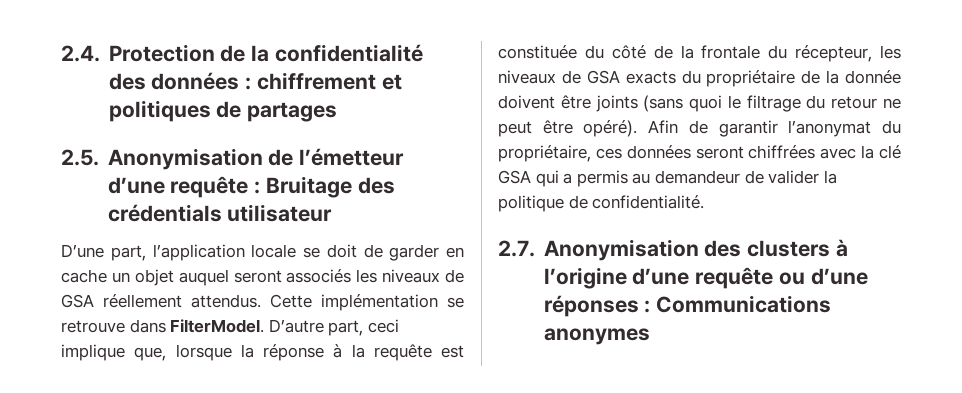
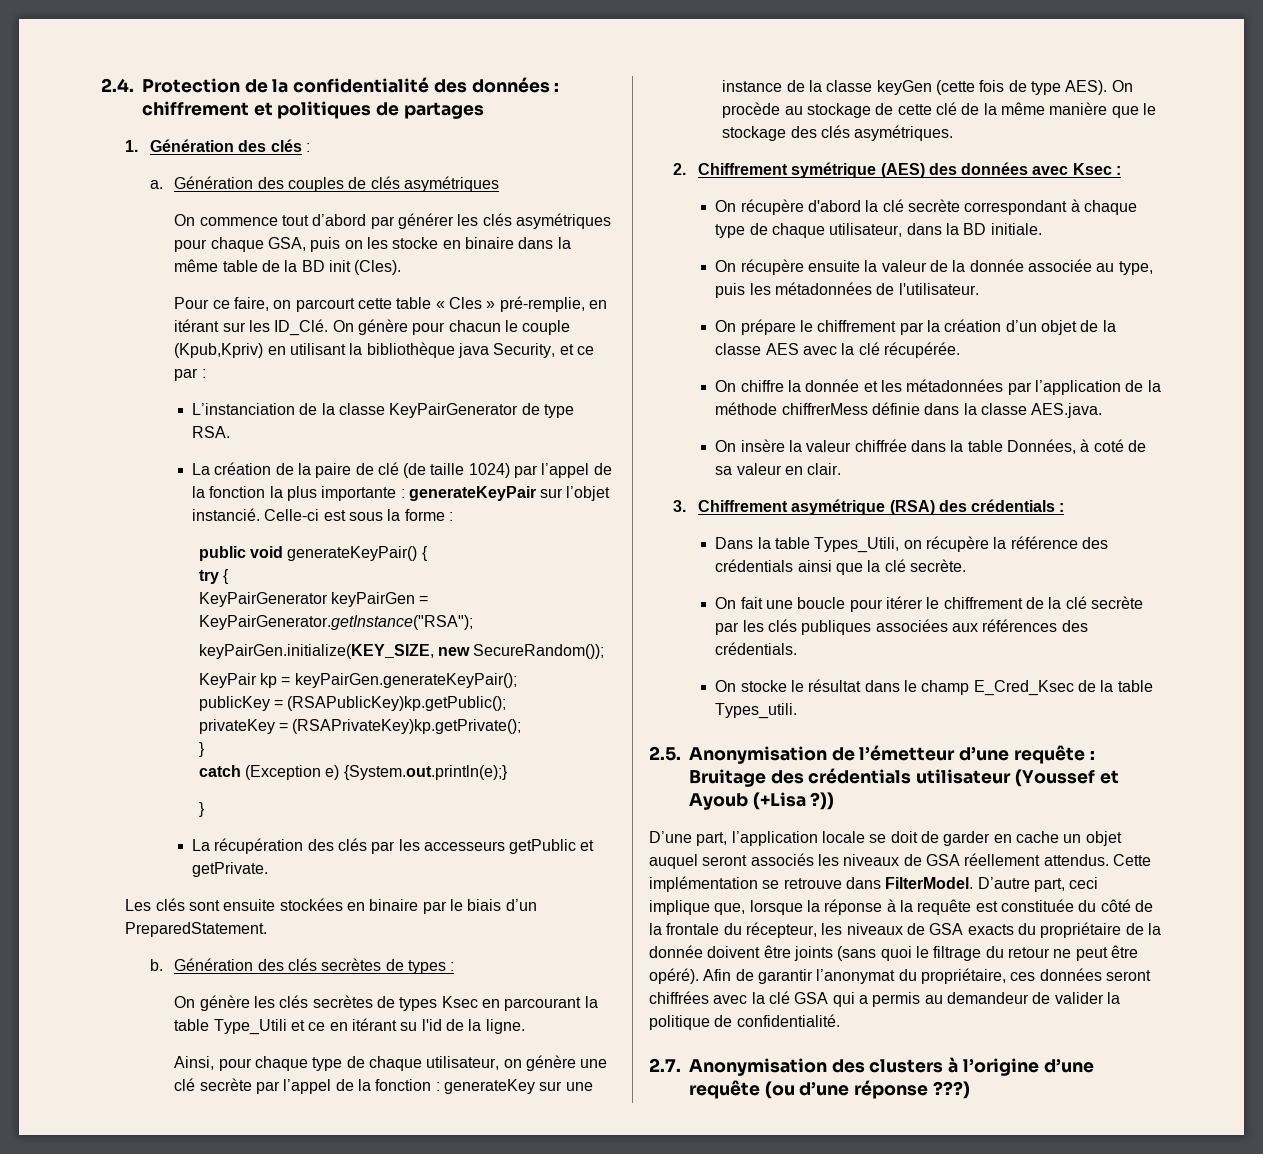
(338, 112) none -> [125,139,310,152] [149,176,499,192] [174,213,611,229] [174,237,571,252] [174,259,402,275] [174,296,607,312] [174,319,571,336] [174,342,594,358] [174,368,206,381] [191,403,574,418] [191,426,230,438] [191,462,612,478] [191,486,611,501] [191,508,453,521] [198,546,428,561] [198,569,230,584] [198,592,429,607] [198,615,473,630] [198,644,605,659] [198,673,517,688] [198,696,507,711] [198,719,522,734] [198,742,205,757] [198,765,508,780] [198,802,205,817] [191,838,595,854] [191,862,268,877] [125,898,537,914] [125,922,268,937] [149,958,455,974] [174,995,598,1011] [174,1018,525,1035] [174,1055,608,1071] [174,1078,593,1094] [722,80,1133,95] [722,102,1156,118] [722,125,954,141] [673,162,1122,178] [715,199,1138,215] [715,223,1042,238] [715,259,1153,275] [715,282,979,298] [715,319,1116,335] [715,342,961,358] [715,379,1161,395] [715,402,1103,418] [715,439,1147,454] [715,463,842,475] [673,499,1065,515] [715,536,1109,553] [715,559,967,575] [715,596,1144,612] [715,619,1088,635] [715,642,798,655] [715,679,1153,696] [715,703,798,719] // 1. Génération des clés : // a. Génération des couples de clés asymétriques // On commence tout d’abord par générer les clés asymétriques pour chaque GSA, puis on les stocke en binaire dans la même table de la BD init (Cles). // Pour ce faire, on parcourt cette table « Cles » pré-remplie, en itérant sur les ID_Clé. On génère pour chacun le couple (Kpub,Kpriv) en utilisant la bibliothèque java Security, et ce par : // L’instanciation de la classe KeyPairGenerator de type RSA. // La création de la paire de clé (de taille 1024) par l’appel de la fonction la plus importante : generateKeyPair sur l’objet instancié. Celle-ci est sous la forme : // public void generateKeyPair() { // try { // KeyPairGenerator keyPairGen = KeyPairGenerator.getInstance("RSA"); // keyPairGen.initialize(KEY_SIZE, new SecureRandom()); // KeyPair kp = keyPairGen.generateKeyPair(); // publicKey = (RSAPublicKey)kp.getPublic(); // privateKey = (RSAPrivateKey)kp.getPrivate(); // } // catch (Exception e) {System.out.println(e);} // } // La récupération des clés par les accesseurs getPublic et getPrivate. // Les clés sont ensuite stockées en binaire par le biais d’un PreparedStatement. // b. Génération des clés secrètes de types : // On génère les clés secrètes de types Ksec en parcourant la table Type_Utili et ce en itérant su l'id de la ligne. // Ainsi, pour chaque type de chaque utilisateur, on génère une clé secrète par l’appel de la fonction : generateKey sur une instance de la classe keyGen (cette fois de type AES). On procède au stockage de cette clé de la même manière que le stockage des clés asymétriques. // 2. Chiffrement symétrique (AES) des données avec Ksec : // On récupère d'abord la clé secrète correspondant à chaque type de chaque utilisateur, dans la BD initiale. // On récupère ensuite la valeur de la donnée associée au type, puis les métadonnées de l'utilisateur. // On prépare le chiffrement par la création d’un objet de la classe AES avec la clé récupérée. // On chiffre la donnée et les métadonnées par l’application de la méthode chiffrerMess définie dans la classe AES.java. // On insère la valeur chiffrée dans la table Données, à coté de sa valeur en clair. // 3. Chiffrement asymétrique (RSA) des crédentials : // Dans la table Types_Utili, on récupère la référence des crédentials ainsi que la clé secrète. // On fait une boucle pour itérer le chiffrement de la clé secrète par les clés publiques associées aux références des crédentials. // On stocke le résultat dans le champ E_Cred_Ksec de la table Types_utili.
(333, 213) none -> [1014,769,1119,787] [689,792,835,810] (Youssef et Ayoub (+Lisa ?))
[778,268,868,285] [543,295,832,317] [543,328,650,345] ou d’une réponses : Communications anonymes -> [764,1080,970,1099] (ou d’une réponse ???)

